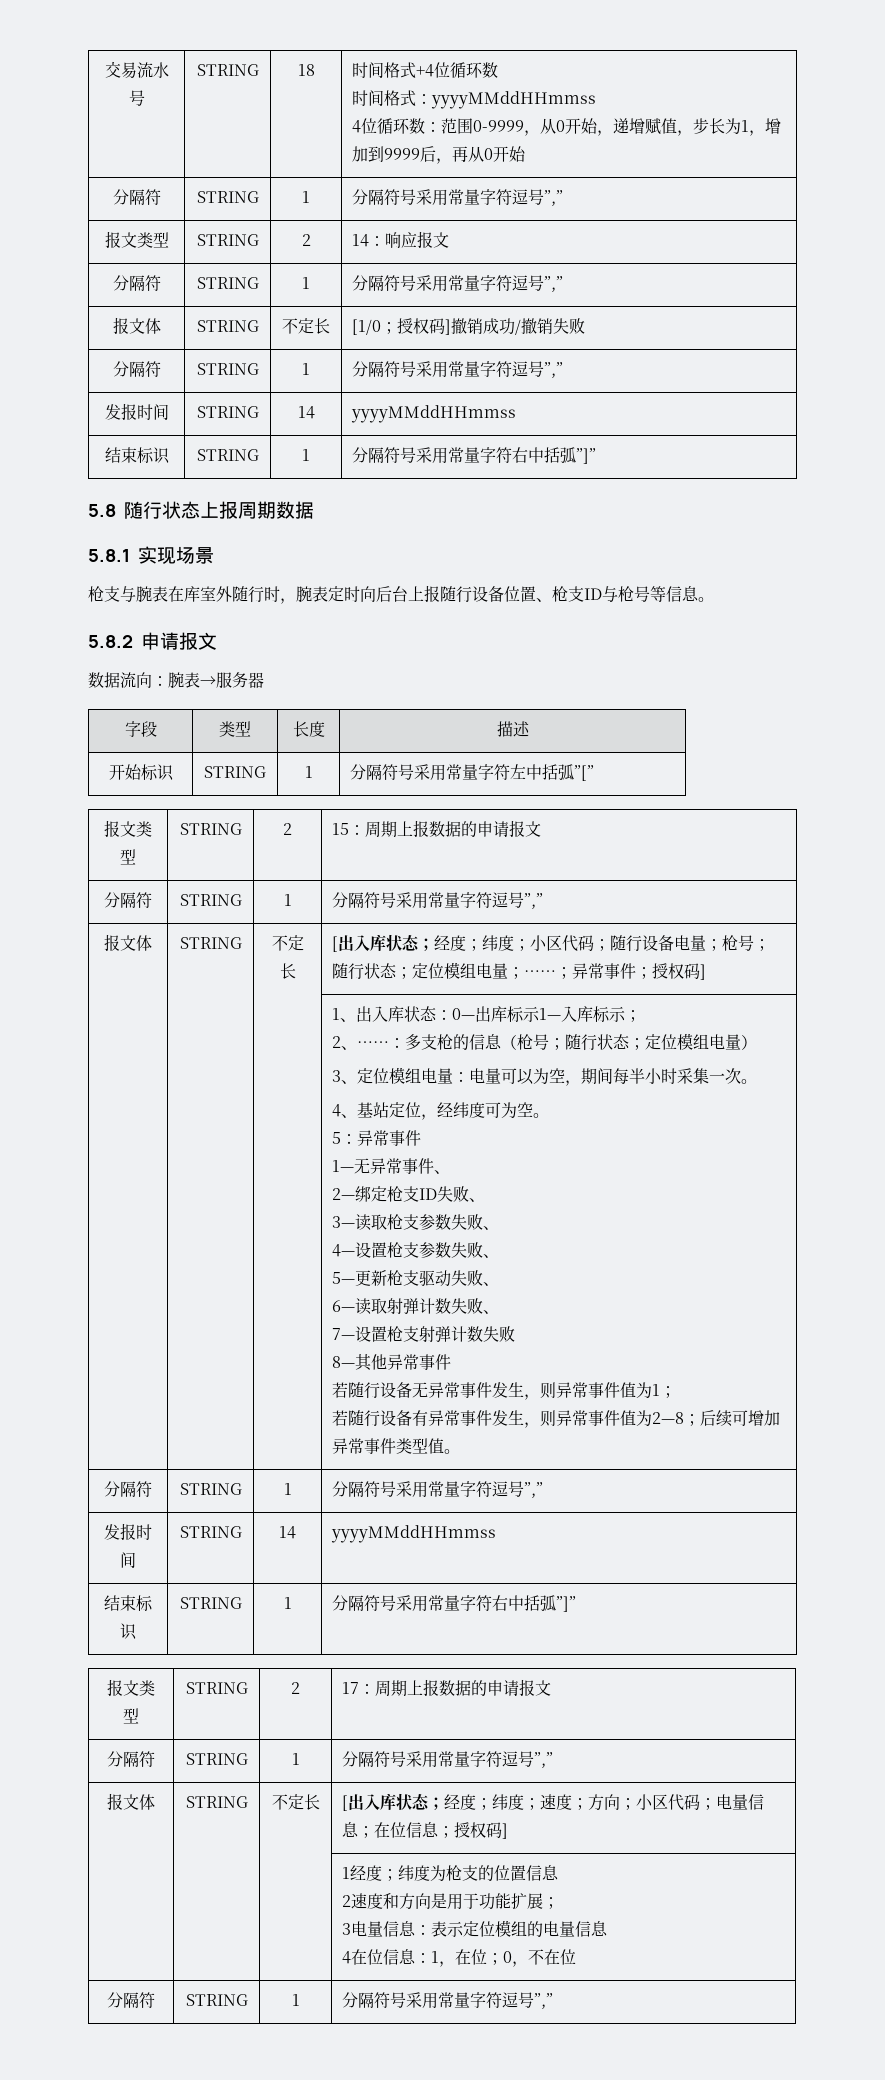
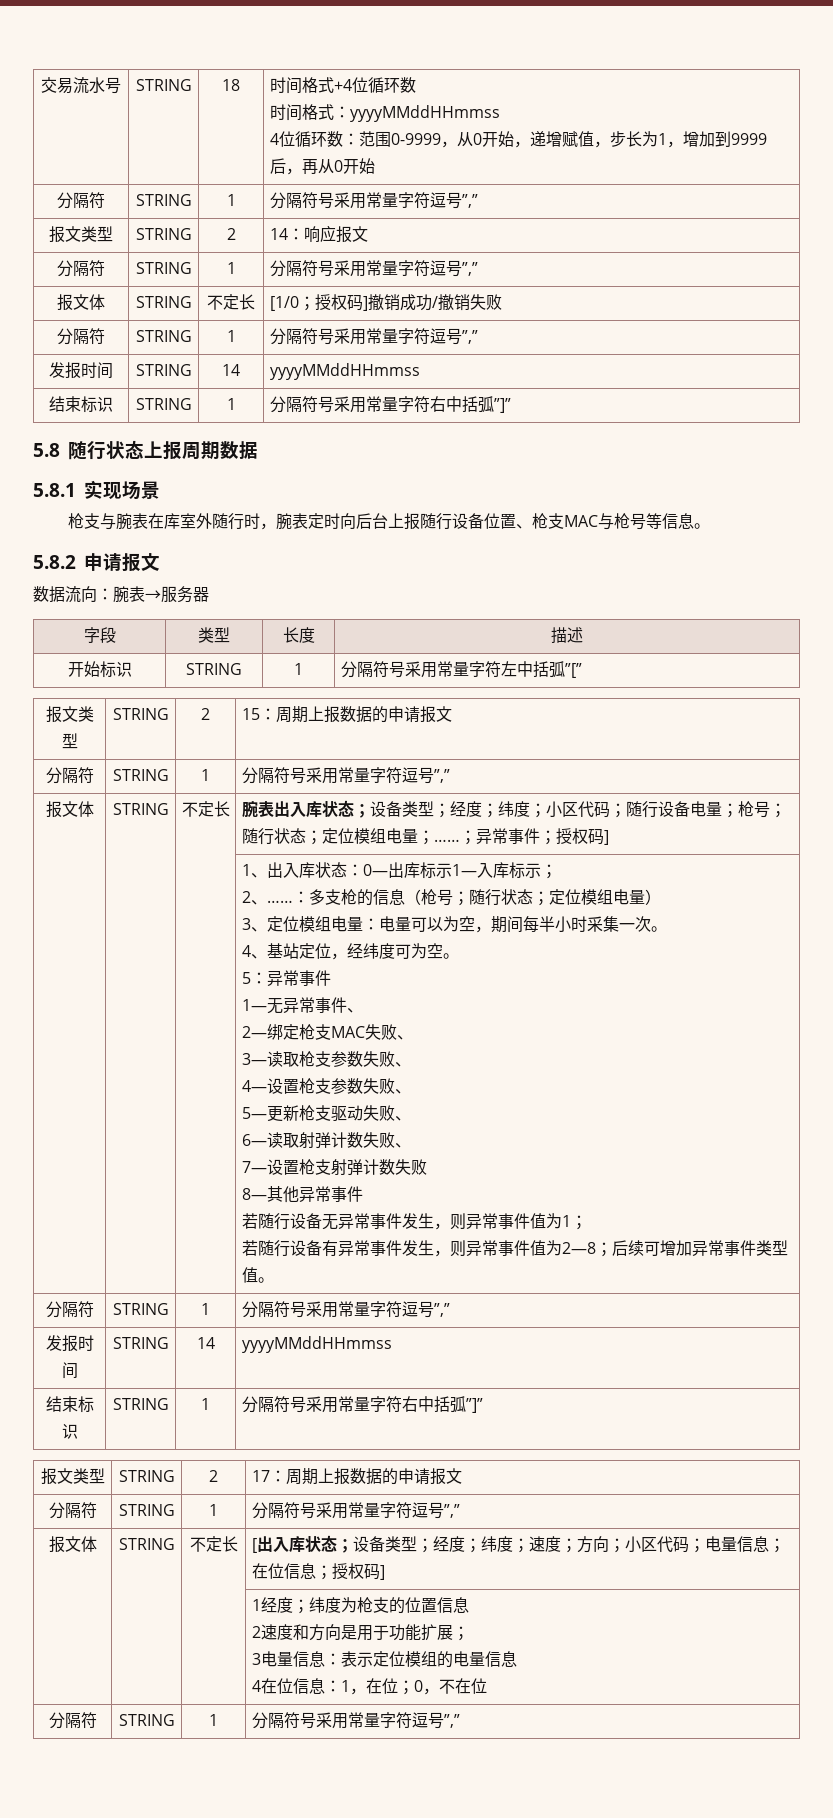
[584,588,602,600] ID -> [563,515,598,527] MAC
[332,934,435,952] [出入库状态； -> [241,800,450,818] 腕表出入库状态；设备类型；
[419,1188,438,1200] ID -> [330,1026,365,1038] MAC
(445, 1803) none -> [352,1536,433,1553] 设备类型；

